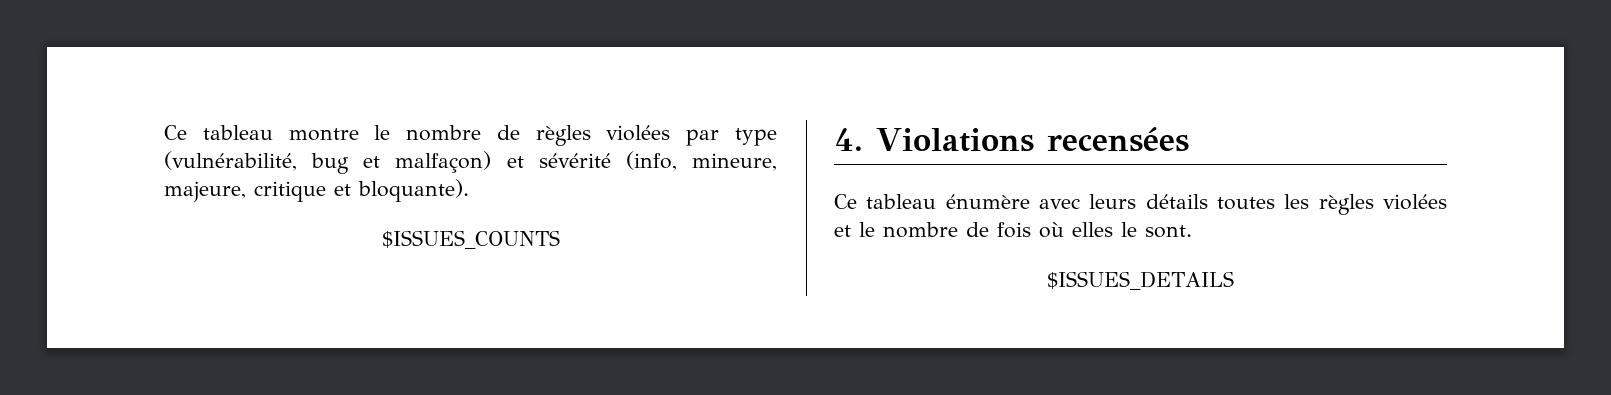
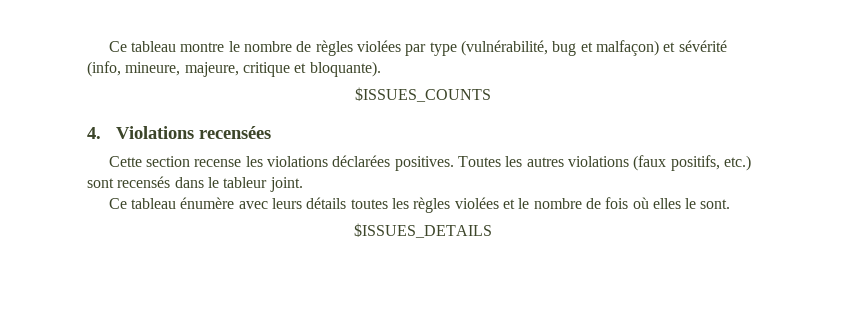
(1190, 139) none -> [108,155,751,171] [87,176,303,192] // Cette section recense les violations déclarées positives. Toutes les autres violations (faux positifs, etc.) sont recensés dans le tableur joint.

